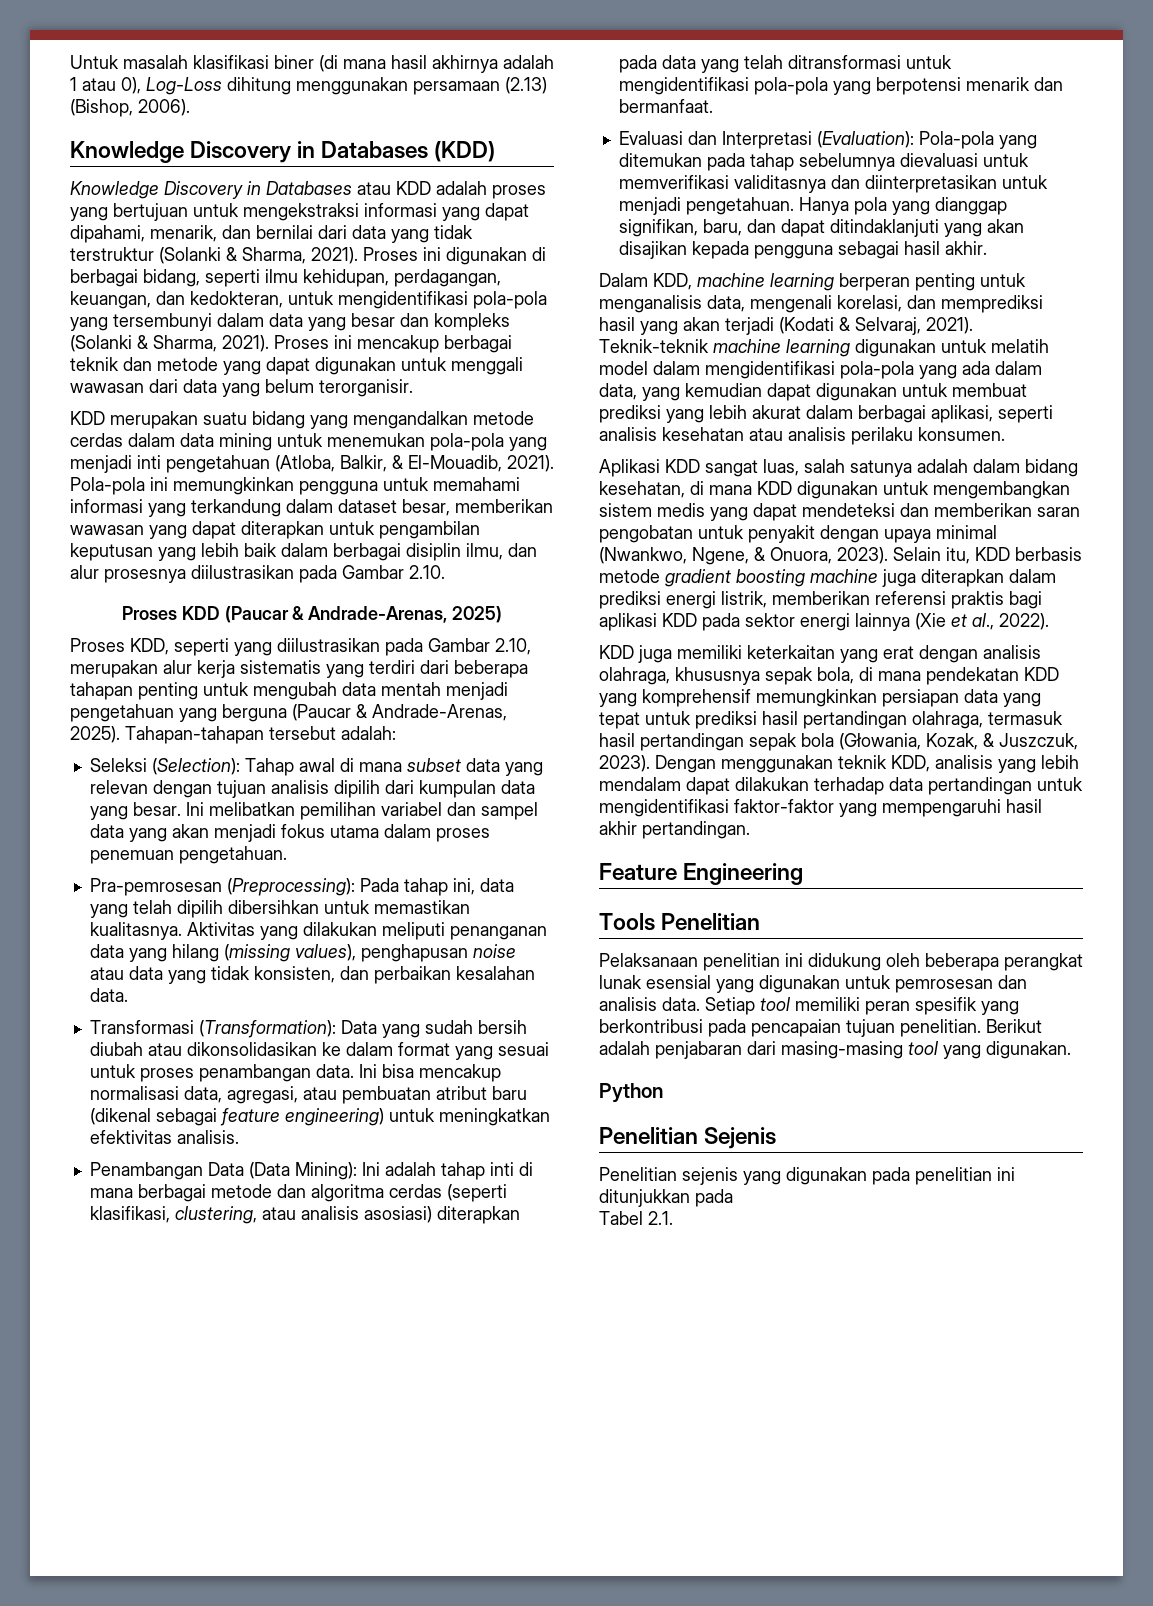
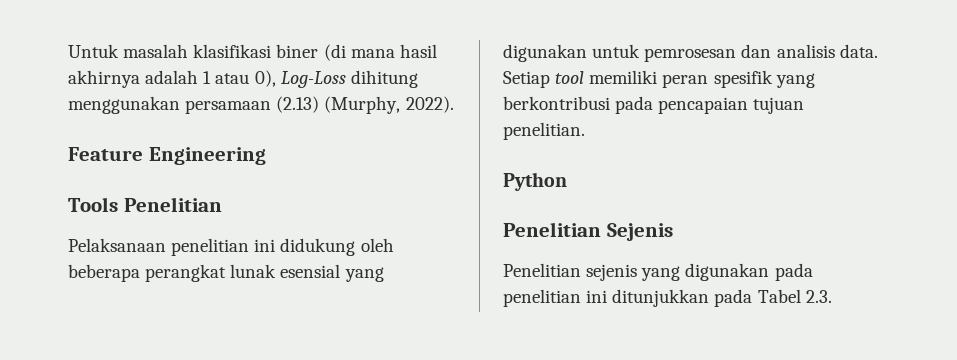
[70,99,190,117] [70,141,496,163] [70,181,546,199] [70,203,529,221] [70,225,473,243] [70,247,546,265] [70,269,501,287] [70,291,547,309] [70,313,510,331] [70,335,512,353] [70,357,523,375] [70,379,413,397] [70,411,534,429] [70,433,547,451] [70,455,554,473] [70,477,520,495] [70,499,553,517] [70,521,480,539] [70,543,537,561] [70,565,445,583] [121,606,503,623] [70,638,531,656] [70,660,528,678] [70,682,508,700] [70,704,507,722] [70,726,396,744] [89,758,543,776] [89,780,535,798] [89,802,538,820] [89,824,490,842] [89,846,287,864] [89,878,514,896] [89,900,470,918] [89,922,547,940] [89,944,516,962] [89,966,535,984] [89,988,128,1002] [89,1020,527,1038] [89,1042,549,1060] [89,1064,501,1082] [89,1086,527,1104] [89,1108,550,1126] [89,1130,239,1144] [89,1162,533,1180] [89,1184,507,1202] [89,1206,520,1224] [618,55,952,73] [618,77,1063,95] [618,99,713,113] [618,131,1037,149] [618,153,1029,171] [618,175,1048,193] [618,197,1007,215] [618,219,1024,237] [618,241,987,259] [599,273,1026,291] [599,295,1043,313] [599,317,973,335] [599,339,1049,357] [599,361,1042,379] [599,383,1027,401] [599,405,1053,423] [599,427,1005,445] [599,459,1078,477] [599,481,1070,499] [599,503,1080,521] [599,525,997,543] [599,547,1082,565] [599,569,1056,587] [599,591,1042,609] [599,613,1049,631] [599,645,1041,663] [599,667,1059,685] [599,689,1041,707] [599,711,1063,729] [599,733,1078,751] [599,755,1079,773] [599,777,1083,795] [599,799,1042,817] [599,821,750,839] (Bishop, 2006). // Knowledge Discovery in Databases (KDD) // Knowledge Discovery in Databases atau KDD adalah proses yang bertujuan untuk mengekstraksi informasi yang dapat dipahami, menarik, dan bernilai dari data yang tidak terstruktur (Solanki & Sharma, 2021). Proses ini digunakan di berbagai bidang, seperti ilmu kehidupan, perdagangan, keuangan, dan kedokteran, untuk mengidentifikasi pola-pola yang tersembunyi dalam data yang besar dan kompleks (Solanki & Sharma, 2021). Proses ini mencakup berbagai teknik dan metode yang dapat digunakan untuk menggali wawasan dari data yang belum terorganisir. // KDD merupakan suatu bidang yang mengandalkan metode cerdas dalam data mining untuk menemukan pola-pola yang menjadi inti pengetahuan (Atloba, Balkir, & El-Mouadib, 2021). Pola-pola ini memungkinkan pengguna untuk memahami informasi yang terkandung dalam dataset besar, memberikan wawasan yang dapat diterapkan untuk pengambilan keputusan yang lebih baik dalam berbagai disiplin ilmu, dan alur prosesnya diilustrasikan pada Gambar 2.10. // Proses KDD (Paucar & Andrade-Arenas, 2025) // Proses KDD, seperti yang diilustrasikan pada Gambar 2.10, merupakan alur kerja sistematis yang terdiri dari beberapa tahapan penting untuk mengubah data mentah menjadi pengetahuan yang berguna (Paucar & Andrade-Arenas, 2025). Tahapan-tahapan tersebut adalah: // Seleksi (Selection): Tahap awal di mana subset data yang relevan dengan tujuan analisis dipilih dari kumpulan data yang besar. Ini melibatkan pemilihan variabel dan sampel data yang akan menjadi fokus utama dalam proses penemuan pengetahuan. // Pra-pemrosesan (Preprocessing): Pada tahap ini, data yang telah dipilih dibersihkan untuk memastikan kualitasnya. Aktivitas yang dilakukan meliputi penanganan data yang hilang (missing values), penghapusan noise atau data yang tidak konsisten, dan perbaikan kesalahan data. // Transformasi (Transformation): Data yang sudah bersih diubah atau dikonsolidasikan ke dalam format yang sesuai untuk proses penambangan data. Ini bisa mencakup normalisasi data, agregasi, atau pembuatan atribut baru (dikenal sebagai feature engineering) untuk meningkatkan efektivitas analisis. // Penambangan Data (Data Mining): Ini adalah tahap inti di mana berbagai metode dan algoritma cerdas (seperti klasifikasi, clustering, atau analisis asosiasi) diterapkan pada data yang telah ditransformasi untuk mengidentifikasi pola-pola yang berpotensi menarik dan bermanfaat. // Evaluasi dan Interpretasi (Evaluation): Pola-pola yang ditemukan pada tahap sebelumnya dievaluasi untuk memverifikasi validitasnya dan diinterpretasikan untuk menjadi pengetahuan. Hanya pola yang dianggap signifikan, baru, dan dapat ditindaklanjuti yang akan disajikan kepada pengguna sebagai hasil akhir. // Dalam KDD, machine learning berperan penting untuk menganalisis data, mengenali korelasi, dan memprediksi hasil yang akan terjadi (Kodati & Selvaraj, 2021). Teknik-teknik machine learning digunakan untuk melatih model dalam mengidentifikasi pola-pola yang ada dalam data, yang kemudian dapat digunakan untuk membuat prediksi yang lebih akurat dalam berbagai aplikasi, seperti analisis kesehatan atau analisis perilaku konsumen. // Aplikasi KDD sangat luas, salah satunya adalah dalam bidang kesehatan, di mana KDD digunakan untuk mengembangkan sistem medis yang dapat mendeteksi dan memberikan saran pengobatan untuk penyakit dengan upaya minimal (Nwankwo, Ngene, & Onuora, 2023). Selain itu, KDD berbasis metode gradient boosting machine juga diterapkan dalam prediksi energi listrik, memberikan referensi praktis bagi aplikasi KDD pada sektor energi lainnya (Xie et al., 2022). // KDD juga memiliki keterkaitan yang erat dengan analisis olahraga, khususnya sepak bola, di mana pendekatan KDD yang komprehensif memungkinkan persiapan data yang tepat untuk prediksi hasil pertandingan olahraga, termasuk hasil pertandingan sepak bola (Głowania, Kozak, & Juszczuk, 2023). Dengan menggunakan teknik KDD, analisis yang lebih mendalam dapat dilakukan terhadap data pertandingan untuk mengidentifikasi faktor-faktor yang mempengaruhi hasil akhir pertandingan. -> [324,96,454,114] (Murphy, 2022).
[986,1019,1042,1033] [599,1041,1071,1059] Berikut adalah penjabaran dari masing-masing tool yang digunakan. -> (585, 131) none
[599,1211,673,1225] // Tabel 2.1. -> [757,289,832,303] Tabel 2.3.

